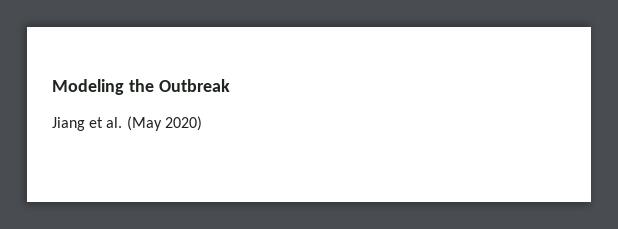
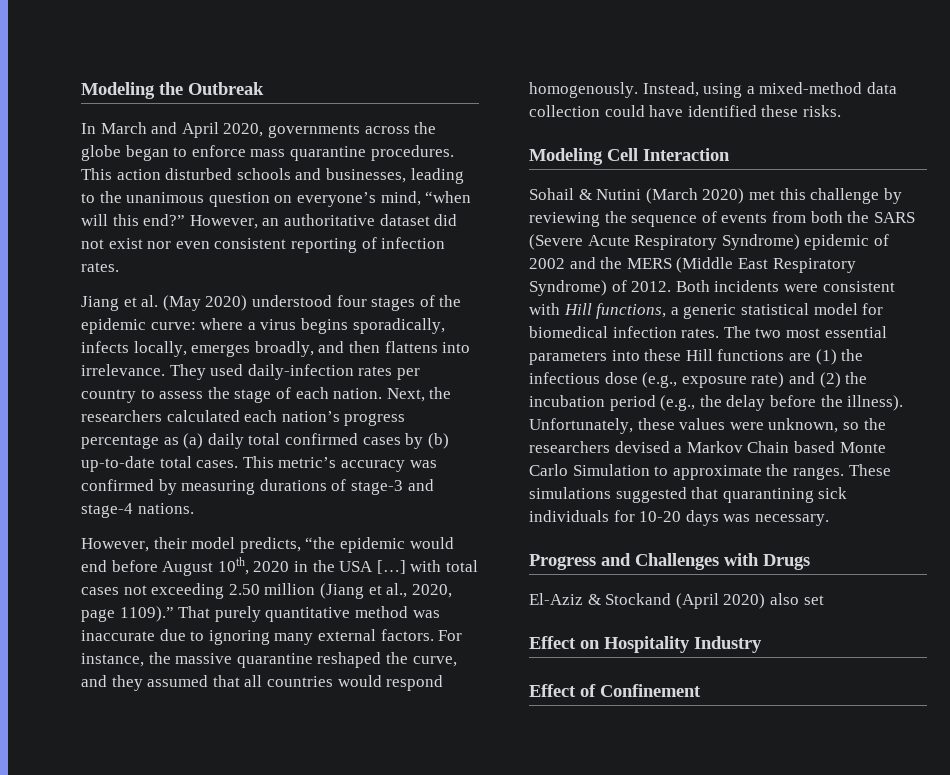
(230, 85) none -> [81,122,437,138] [81,145,454,161] [81,168,464,184] [81,191,472,207] [81,214,458,229] [81,237,446,253] [81,262,119,272] // In March and April 2020, governments across the globe began to enforce mass quarantine procedures. This action disturbed schools and businesses, leading to the unanimous question on everyone’s mind, “when will this end?” However, an authoritative dataset did not exist nor even consistent reporting of infection rates.
(202, 123) none -> [251,295,462,311] [81,318,445,334] [81,341,471,357] [81,364,420,380] [81,387,452,403] [81,410,406,426] [81,433,449,449] [81,456,437,472] [81,479,434,495] [81,503,194,518] [81,537,454,553] [81,557,478,576] [81,583,452,599] [81,606,440,622] [81,629,463,645] [81,652,457,668] [81,675,444,691] [529,82,897,98] [529,105,841,117] [529,148,730,165] [529,188,902,204] [529,211,915,227] [529,234,889,250] [529,257,856,273] [529,280,895,296] [529,303,884,319] [529,326,887,338] [529,349,864,365] [529,372,868,388] [529,395,904,411] [529,418,886,434] [529,441,886,453] [529,464,891,480] [529,487,848,503] [529,510,829,526] [529,553,810,570] [529,593,824,609] [529,636,762,653] [529,684,701,697] understood four stages of the epidemic curve: where a virus begins sporadically, infects locally, emerges broadly, and then flattens into irrelevance. They used daily-infection rates per country to assess the stage of each nation. Next, the researchers calculated each nation’s progress percentage as (a) daily total confirmed cases by (b) up-to-date total cases. This metric’s accuracy was confirmed by measuring durations of stage-3 and stage-4 nations. // However, their model predicts, “the epidemic would end before August 10th, 2020 in the USA […] with total cases not exceeding 2.50 million (Jiang et al., 2020, page 1109).” That purely quantitative method was inaccurate due to ignoring many external factors. For instance, the massive quarantine reshaped the curve, and they assumed that all countries would respond homogenously. Instead, using a mixed-method data collection could have identified these risks. // Modeling Cell Interaction // Sohail & Nutini (March 2020) met this challenge by reviewing the sequence of events from both the SARS (Severe Acute Respiratory Syndrome) epidemic of 2002 and the MERS (Middle East Respiratory Syndrome) of 2012. Both incidents were consistent with Hill functions, a generic statistical model for biomedical infection rates. The two most essential parameters into these Hill functions are (1) the infectious dose (e.g., exposure rate) and (2) the incubation period (e.g., the delay before the illness). Unfortunately, these values were unknown, so the researchers devised a Markov Chain based Monte Carlo Simulation to approximate the ranges. These simulations suggested that quarantining sick individuals for 10-20 days was necessary. // Progress and Challenges with Drugs // El-Aziz & Stockand (April 2020) also set // Effect on Hospitality Industry // Effect of Confinement

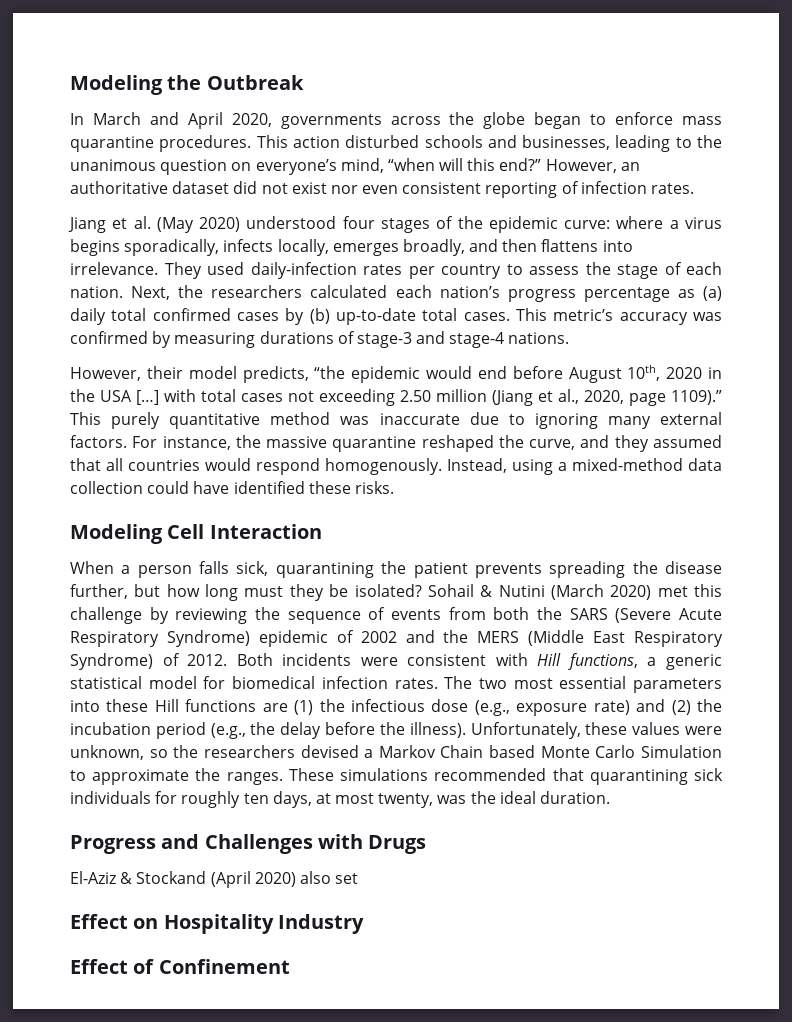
[178,606,211,618] That -> [70,412,101,425] This
(730, 154) none -> [70,561,723,578] [70,584,422,601] When a person falls sick, quarantining the patient prevents spreading the disease further, but how long must they be isolated?
[615,487,687,503] suggested -> [434,768,547,781] recommended
[639,510,829,526] 10-20 days was necessary. -> [181,791,611,808] roughly ten days, at most twenty, was the ideal duration.

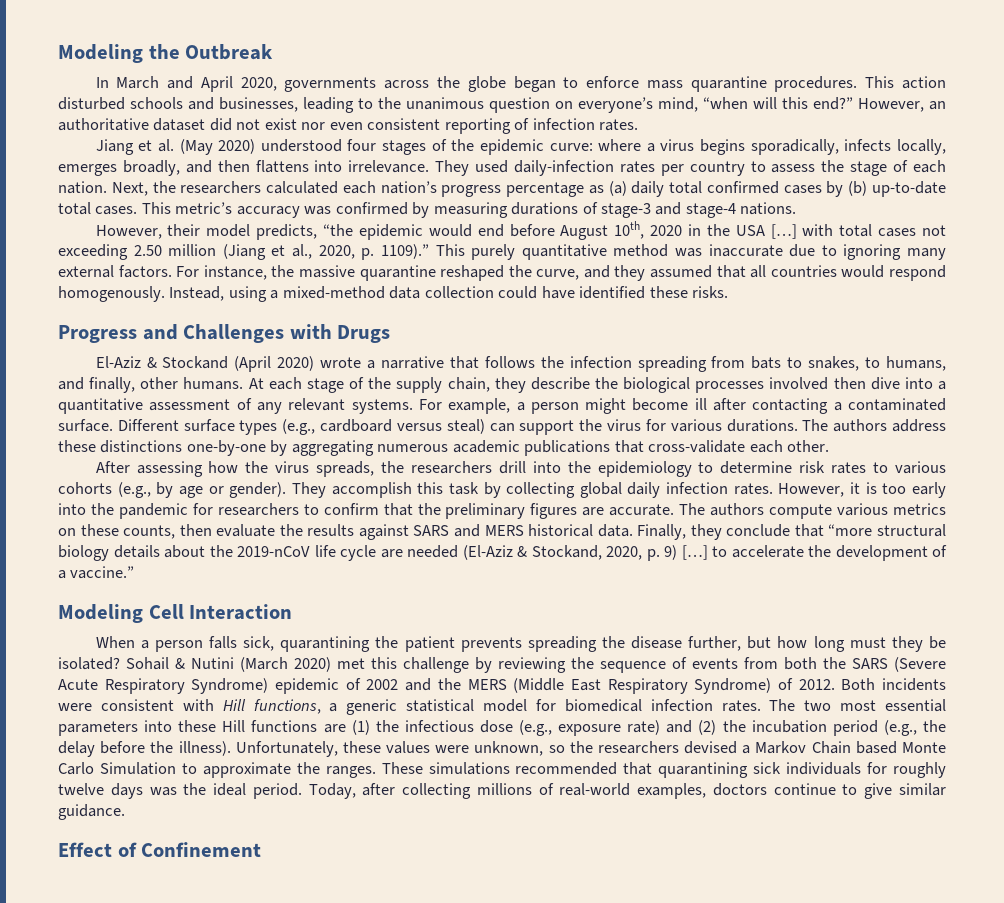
[629,393,667,406] page -> [361,248,375,260] p.
(394, 487) none -> [58,324,391,343] [95,356,947,372] [58,377,946,393] [58,398,946,414] [58,419,947,435] [58,440,830,456] [95,461,947,477] [58,482,946,498] [58,503,947,519] [58,524,946,540] [58,545,947,561] [58,566,135,579] // Progress and Challenges with Drugs // El-Aziz & Stockand (April 2020) wrote a narrative that follows the infection spreading from bats to snakes, to humans, and finally, other humans. At each stage of the supply chain, they describe the biological processes involved then dive into a quantitative assessment of any relevant systems. For example, a person might become ill after contacting a contaminated surface. Different surface types (e.g., cardboard versus steal) can support the virus for various durations. The authors address these distinctions one-by-one by aggregating numerous academic publications that cross-validate each other. // After assessing how the virus spreads, the researchers drill into the epidemiology to determine risk rates to various cohorts (e.g., by age or gender). They accomplish this task by collecting global daily infection rates. However, it is too early into the pandemic for researchers to confirm that the preliminary figures are accurate. The authors compute various metrics on these counts, then evaluate the results against SARS and MERS historical data. Finally, they conclude that “more structural biology details about the 2019-nCoV life cycle are needed (El-Aziz & Stockand, 2020, p. 9) […] to accelerate the development of a vaccine.”
[243,791,611,808] [70,834,427,854] [70,871,359,888] [70,914,364,934] ten days, at most twenty, was the ideal duration. // Progress and Challenges with Drugs // El-Aziz & Stockand (April 2020) also set // Effect on Hospitality Industry -> [58,783,946,799] [58,804,125,820] twelve days was the ideal period. Today, after collecting millions of real-world examples, doctors continue to give similar guidance.

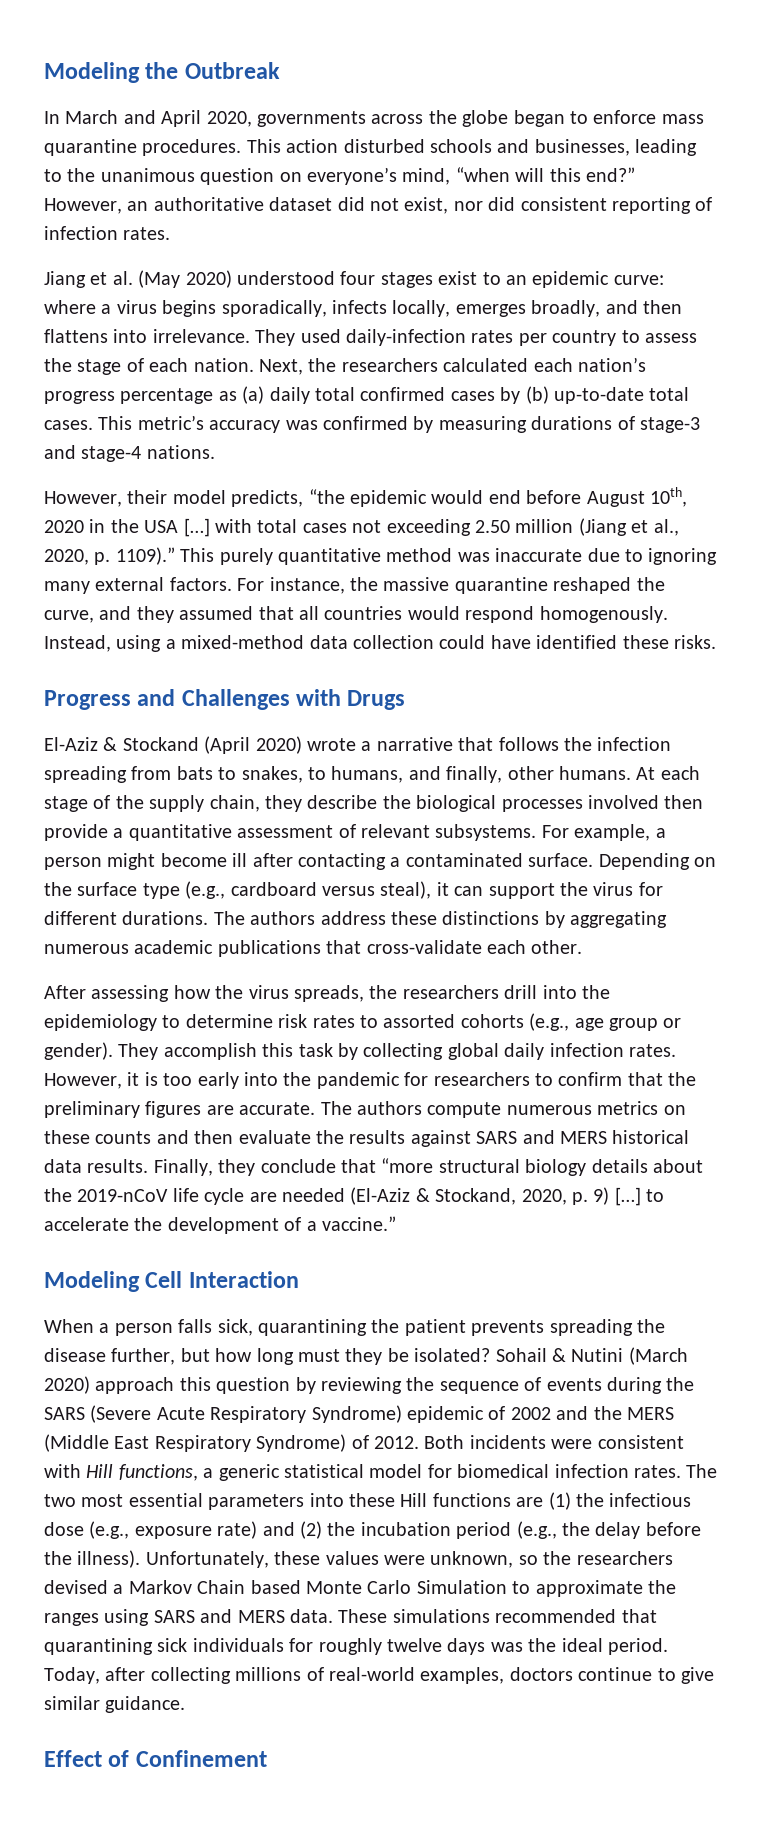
[264,118,363,130] exist nor even -> [404,197,516,214] exist, nor did
[431,139,475,151] of the -> [438,271,527,285] exist to an
[870,377,933,390] dive into -> [44,824,108,841] provide
[256,398,413,414] any relevant systems. -> [361,824,537,841] relevant subsystems.
[117,419,278,435] Different surface types -> [598,853,716,870] [44,882,180,899] Depending on the surface type
[446,419,485,434] steal) -> [380,881,449,899] steal), it
[670,419,722,432] various -> [44,911,117,925] different
[186,440,266,456] one-by-one -> (540, 918) none
[895,461,947,474] various -> [383,1014,456,1028] assorted
[156,482,203,498] by age -> [574,1018,658,1031] age group
[837,503,889,516] various -> [506,1105,592,1115] numerous
[123,525,176,539] counts, -> [95,1130,189,1144] counts and
[597,524,633,537] data. -> [44,1159,149,1173] data results.
[337,657,469,673] met this challenge -> [95,1377,291,1394] approach this question
[744,657,817,670] from both -> [606,1377,662,1394] during
[325,766,376,778] ranges. -> [44,1609,333,1626] ranges using SARS and MERS data.

